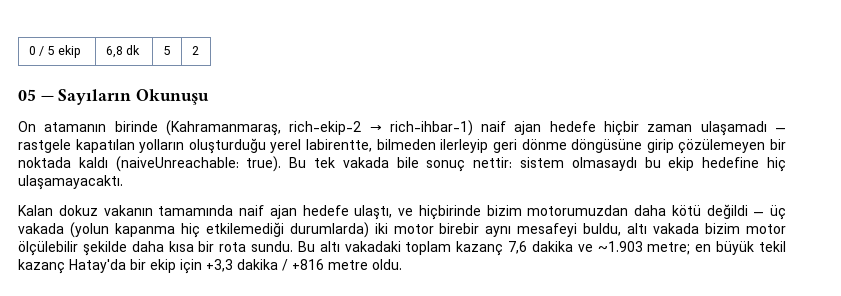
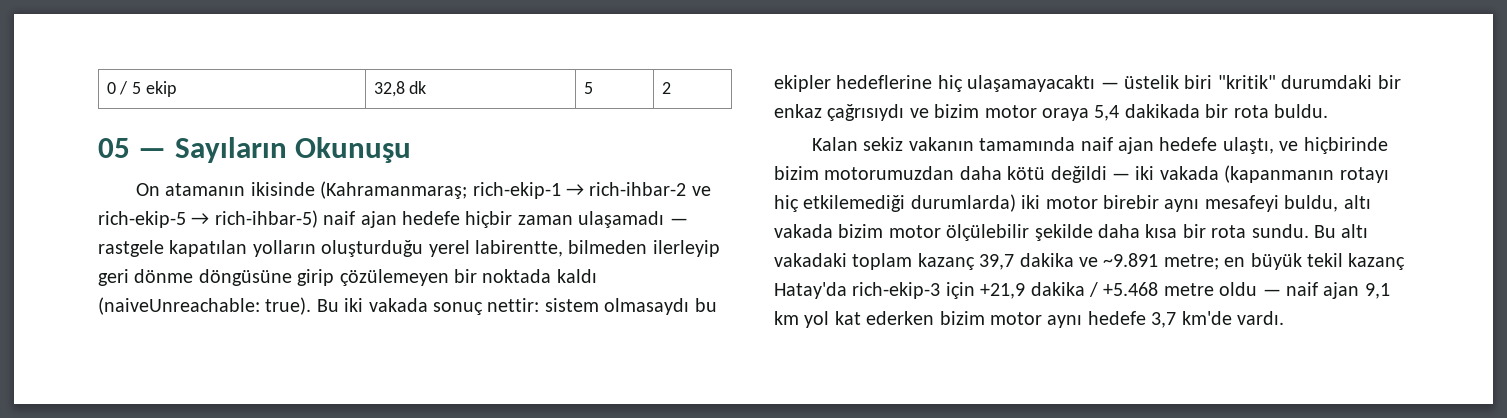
[105,46,123,58] 6,8 -> [373,81,405,97] 32,8
[114,120,473,136] birinde (Kahramanmaraş, rich-ekip-2 → rich-ihbar-1) -> [250,181,711,199] [98,210,318,228] ikisinde (Kahramanmaraş; rich-ekip-1 → rich-ihbar-2 ve rich-ekip-5 → rich-ihbar-5)
[314,157,419,168] tek vakada bile -> [344,298,428,312] iki vakada
[668,157,786,172] [18,175,123,190] ekip hedefine hiç ulaşamayacaktı. -> [774,75,1401,92] [774,104,1328,121] ekipler hedeflerine hiç ulaşamayacaktı — üstelik biri "kritik" durumdaki bir enkaz çağrısıydı ve bizim motor oraya 5,4 dakikada bir rota buldu.
[58,205,98,216] dokuz -> [863,137,904,151] sekiz
[770,205,786,220] [18,222,175,238] üç vakada (yolun kapanma -> [1135,165,1389,183] iki vakada (kapanmanın rotayı
[508,241,528,254] 7,6 -> [979,254,1015,270] 39,7
[597,241,643,252] ~1.903 -> [1103,253,1159,267] ~9.891
[130,259,402,274] bir ekip için +3,3 dakika / +816 metre oldu. -> [852,282,1390,299] [774,311,1284,328] rich-ekip-3 için +21,9 dakika / +5.468 metre oldu — naif ajan 9,1 km yol kat ederken bizim motor aynı hedefe 3,7 km'de vardı.

